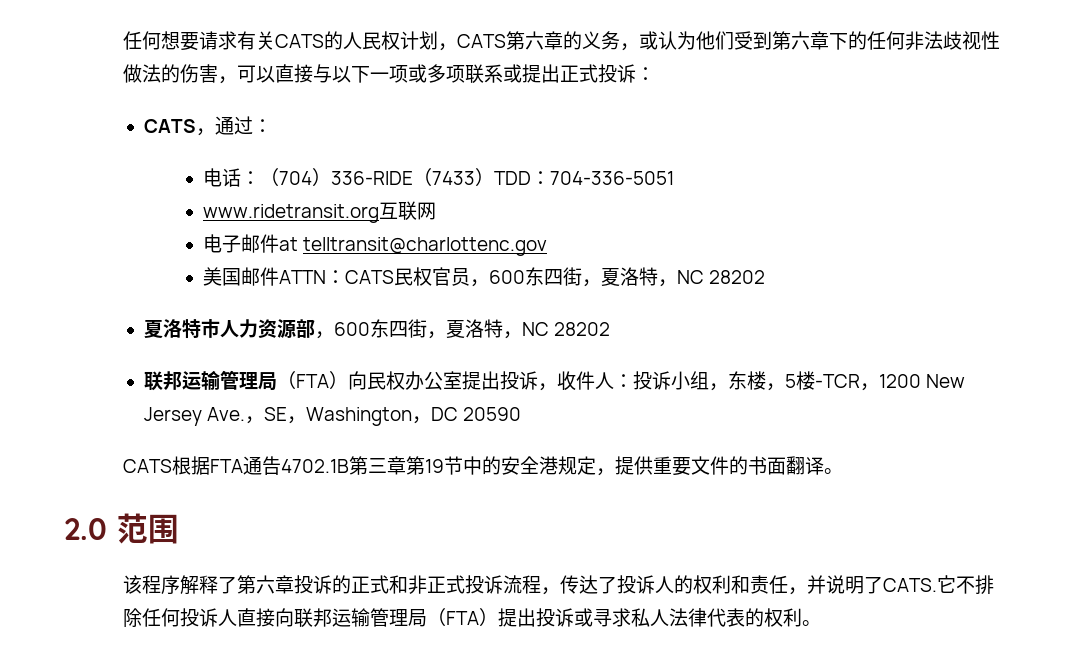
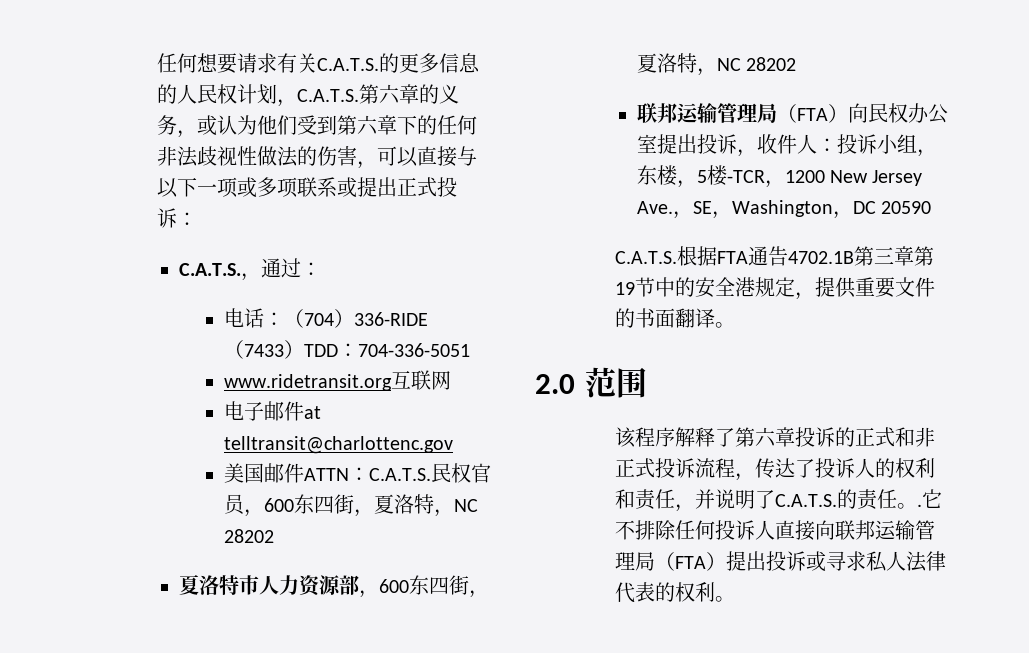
[274,34,324,48] CATS -> [316,53,480,73] C.A.T.S.的更多信息
[456,34,506,48] CATS -> [296,89,359,102] C.A.T.S.
[143,119,196,133] CATS -> [178,263,241,276] C.A.T.S.
[344,270,394,284] CATS -> [369,468,432,481] C.A.T.S.
[122,459,172,473] CATS -> [614,251,677,264] C.A.T.S.
[882,578,937,592] CATS. -> [774,489,922,510] C.A.T.S.的责任。.

